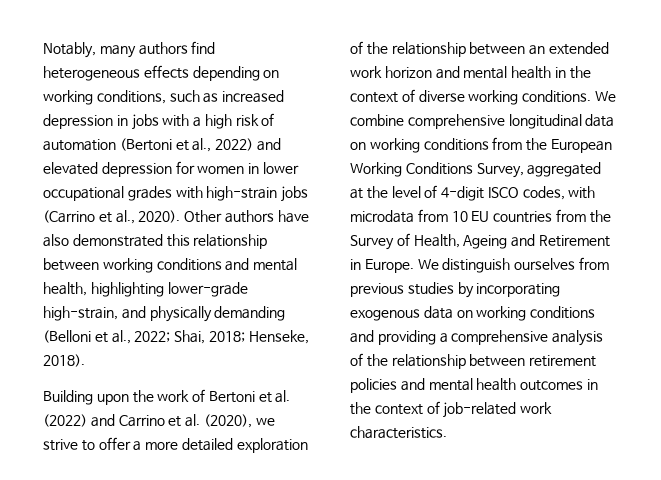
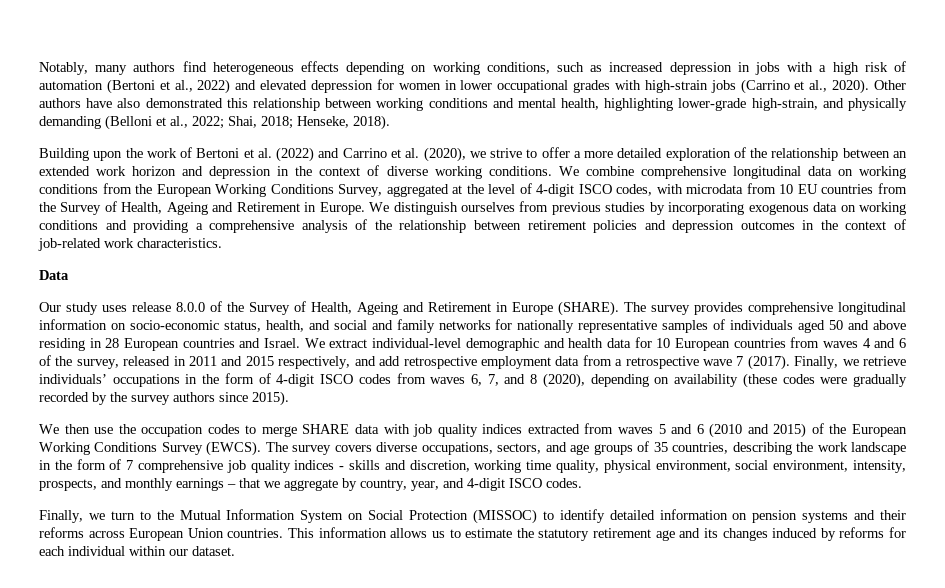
[463,66,552,79] mental health -> [209,166,272,179] depression
[428,378,517,391] mental health -> [672,220,735,233] depression
(447, 432) none -> [39,270,69,280] [39,301,906,316] [39,319,906,333] [39,337,906,351] [39,355,906,370] [39,373,908,388] [39,391,289,406] [39,423,907,438] [39,441,907,456] [39,459,906,473] [39,478,582,491] [39,509,906,524] [39,527,906,541] [39,546,235,556] // Data // Our study uses release 8.0.0 of the Survey of Health, Ageing and Retirement in Europe (SHARE). The survey provides comprehensive longitudinal information on socio-economic status, health, and social and family networks for nationally representative samples of individuals aged 50 and above residing in 28 European countries and Israel. We extract individual-level demographic and health data for 10 European countries from waves 4 and 6 of the survey, released in 2011 and 2015 respectively, and add retrospective employment data from a retrospective wave 7 (2017). Finally, we retrieve individuals’ occupations in the form of 4-digit ISCO codes from waves 6, 7, and 8 (2020), depending on availability (these codes were gradually recorded by the survey authors since 2015). // We then use the occupation codes to merge SHARE data with job quality indices extracted from waves 5 and 6 (2010 and 2015) of the European Working Conditions Survey (EWCS). The survey covers diverse occupations, sectors, and age groups of 35 countries, describing the work landscape in the form of 7 comprehensive job quality indices - skills and discretion, working time quality, physical environment, social environment, intensity, prospects, and monthly earnings – that we aggregate by country, year, and 4-digit ISCO codes. // Finally, we turn to the Mutual Information System on Social Protection (MISSOC) to identify detailed information on pension systems and their reforms across European Union countries. This information allows us to estimate the statutory retirement age and its changes induced by reforms for each individual within our dataset.

